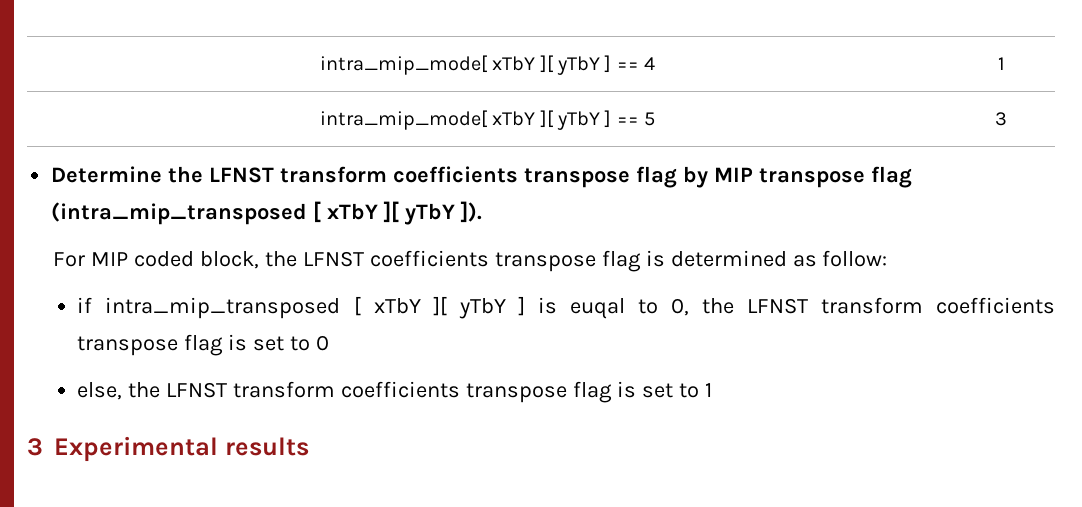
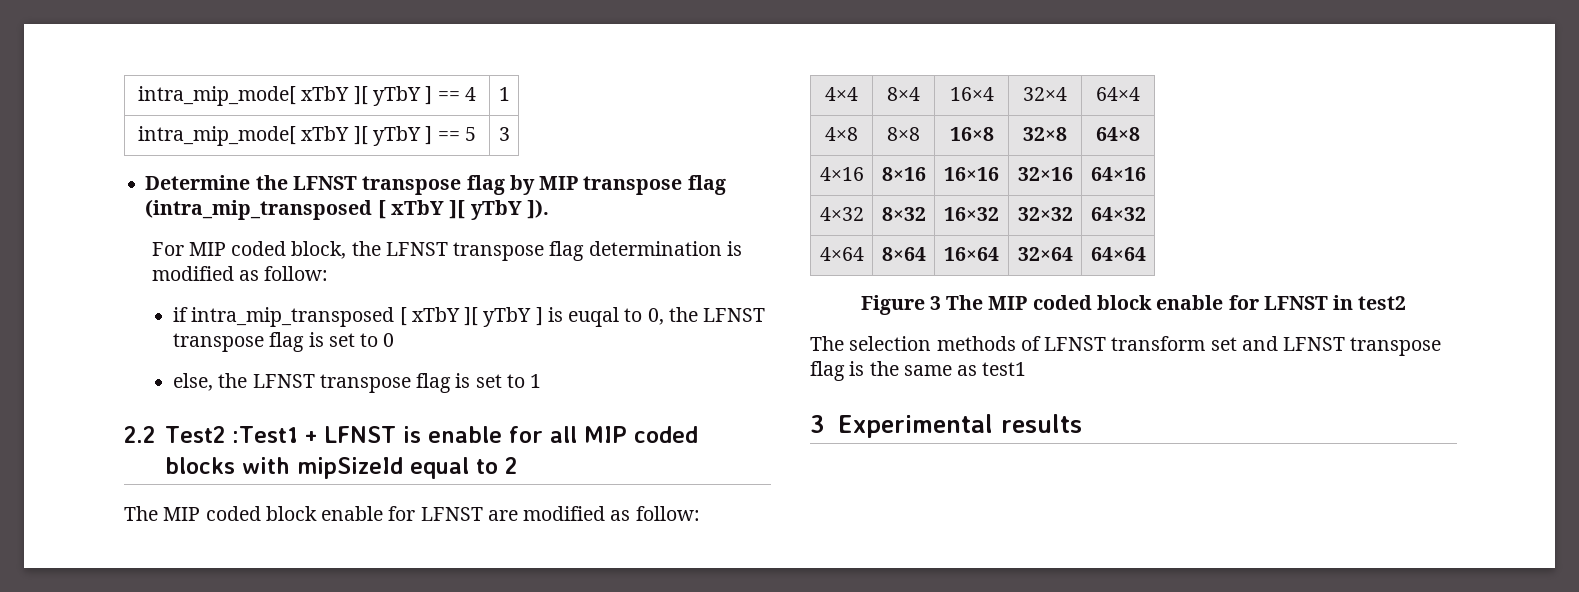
[280,166,518,183] transform coefficients -> (357, 183) none
[369,250,787,272] coefficients transpose flag is determined -> [453,241,742,261] [151,266,234,281] transpose flag determination is modified
[820,297,1055,314] transform coefficients -> (766, 315) none
[233,381,461,398] transform coefficients -> (315, 381) none
(712, 390) none -> [124,426,698,443] [164,457,517,479] [124,506,700,521] [825,87,858,101] [887,87,920,101] [949,87,994,101] [1023,87,1067,101] [1096,87,1140,101] [825,127,858,141] [887,127,920,141] [949,127,994,141] [1023,127,1067,141] [1096,127,1140,141] [819,167,864,181] [881,167,926,181] [944,167,999,181] [1017,167,1073,181] [1090,167,1146,181] [819,207,864,221] [881,207,926,221] [944,207,999,221] [1017,207,1073,221] [1090,207,1146,221] [819,247,864,261] [881,247,926,261] [944,247,999,261] [1017,247,1073,261] [1090,247,1146,261] [860,295,1407,315] [810,336,1442,356] [810,361,1027,381] // 2.2 Test2 :Test1 + LFNST is enable for all MIP coded blocks with mipSizeId equal to 2 // The MIP coded block enable for LFNST are modified as follow: // 4×4 | 8×4 | 16×4 | 32×4 | 64×4 // 4×8 | 8×8 | 16×8 | 32×8 | 64×8 // 4×16 | 8×16 | 16×16 | 32×16 | 64×16 // 4×32 | 8×32 | 16×32 | 32×32 | 64×32 // 4×64 | 8×64 | 16×64 | 32×64 | 64×64 // Figure 3 The MIP coded block enable for LFNST in test2 // The selection methods of LFNST transform set and LFNST transpose flag is the same as test1

